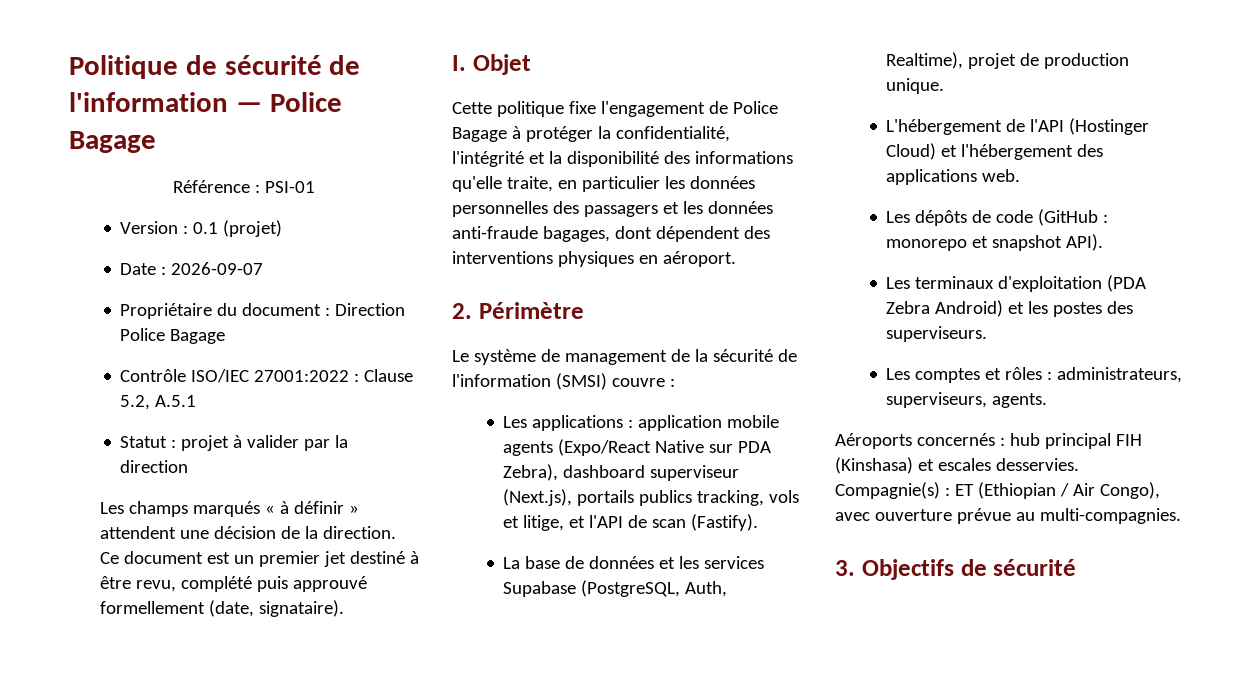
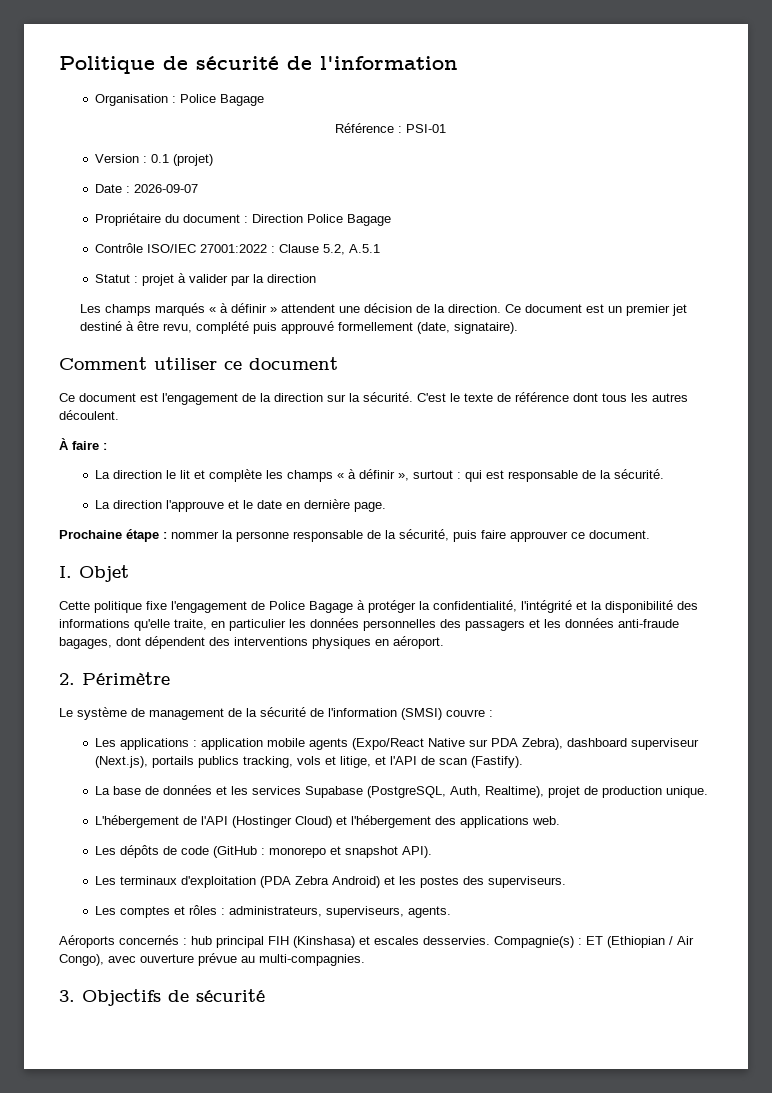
[235,102,262,112] — -> [94,94,176,106] // Organisation :
(344, 608) none -> [59,357,338,370] [59,392,688,405] [59,410,119,420] [59,438,107,450] [94,469,664,482] [94,499,386,512] [59,529,650,542] // Comment utiliser ce document // Ce document est l'engagement de la direction sur la sécurité. C'est le texte de référence dont tous les autres découlent. // À faire : // La direction le lit et complète les champs « à définir », surtout : qui est responsable de la sécurité. // La direction l'approuve et le date en dernière page. // Prochaine étape : nommer la personne responsable de la sécurité, puis faire approuver ce document.

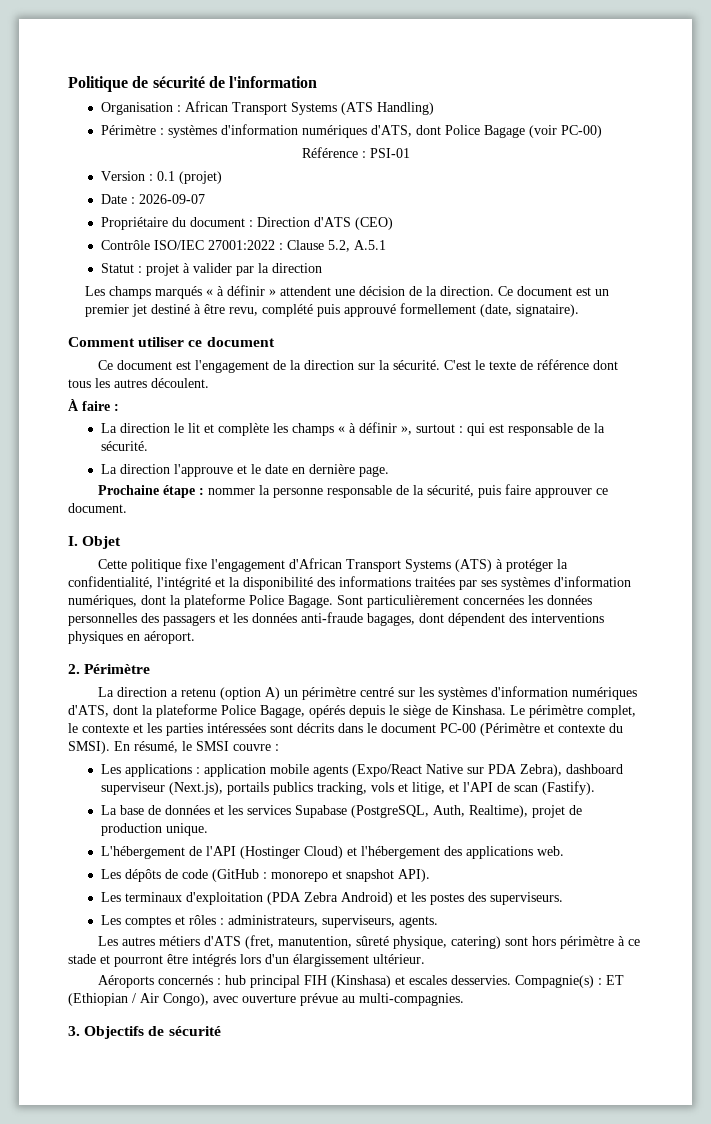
[179,94,264,106] Police Bagage -> [184,101,434,115] [100,124,602,138] African Transport Systems (ATS Handling) // Périmètre : systèmes d'information numériques d'ATS, dont Police Bagage (voir PC-00)
[306,214,391,226] Police Bagage -> [313,217,393,230] d'ATS (CEO)
[251,601,353,613] de Police Bagage -> [289,558,493,572] d'African Transport Systems (ATS)
[134,619,286,631] qu'elle traite, en particulier -> [415,576,631,590] [68,594,524,608] traitées par ses systèmes d'information numériques, dont la plateforme Police Bagage. Sont particulièrement concernées
[59,707,442,720] Le système de management de la sécurité de l'information (SMSI) -> [98,686,638,700] [68,704,636,718] [68,723,623,736] [68,741,229,754] La direction a retenu (option A) un périmètre centré sur les systèmes d'information numériques d'ATS, dont la plateforme Police Bagage, opérés depuis le siège de Kinshasa. Le périmètre complet, le contexte et les parties intéressées sont décrits dans le document PC-00 (Périmètre et contexte du SMSI). En résumé, le SMSI
(451, 912) none -> [98,935,641,949] [68,954,425,967] // Les autres métiers d'ATS (fret, manutention, sûreté physique, catering) sont hors périmètre à ce stade et pourront être intégrés lors d'un élargissement ultérieur.

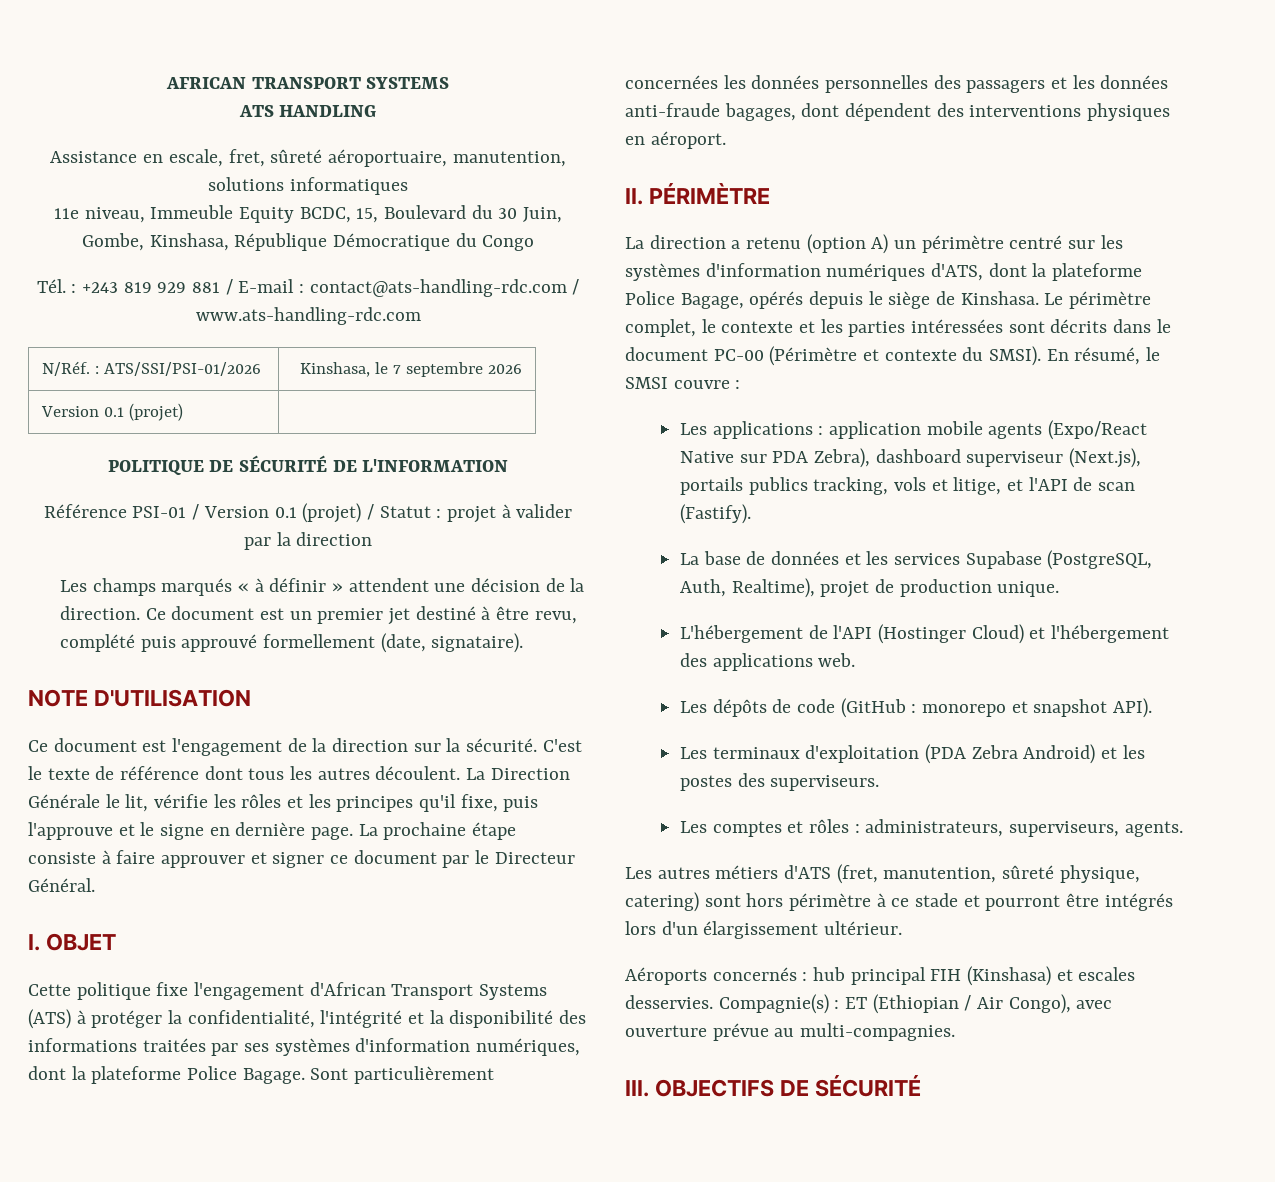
[68,76,318,92] [100,101,434,115] [100,124,602,138] Politique de sécurité de l'information // Organisation : African Transport Systems (ATS Handling) // Périmètre : systèmes d'information numériques d'ATS, dont Police Bagage (voir PC-00) -> [165,77,450,89] [238,105,377,117] [50,149,566,167] [208,177,408,195] [53,205,563,223] [81,233,535,251] [36,279,580,297] [195,307,421,325] [41,361,261,376] [299,362,523,377] [40,403,183,421] [107,455,509,475] AFRICAN TRANSPORT SYSTEMS // ATS HANDLING // Assistance en escale, fret, sûreté aéroportuaire, manutention, solutions informatiques // 11e niveau, Immeuble Equity BCDC, 15, Boulevard du 30 Juin, Gombe, Kinshasa, République Démocratique du Congo // Tél. : +243 819 929 881 / E-mail : contact@ats-handling-rdc.com / www.ats-handling-rdc.com // N/Réf. : ATS/SSI/PSI-01/2026 | Kinshasa, le 7 septembre 2026 // Version 0.1 (projet) | // POLITIQUE DE SÉCURITÉ DE L'INFORMATION
[361,151,366,158] : -> (127, 511) none
[100,171,222,184] [100,194,205,204] [100,217,393,230] [100,240,386,252] // Version : 0.1 (projet) // Date : 2026-09-07 // Propriétaire du document : Direction d'ATS (CEO) // Contrôle ISO/IEC 27001:2022 : Clause 5.2, A.5.1 // -> [192,503,374,523] / Version 0.1 (projet) /
[68,337,275,347] Comment utiliser ce document -> [28,689,252,707] NOTE D'UTILISATION
[68,399,119,411] [100,422,605,436] [100,441,148,451] [100,464,170,474] // À faire : // La direction le lit et complète les champs « à définir », surtout : qui est responsable de la sécurité. // La direction -> [466,768,570,780] [28,794,539,812] La Direction Générale le lit, vérifie les rôles et les principes qu'il fixe, puis
[264,464,288,474] date -> [160,824,205,840] signe
[98,484,609,498] [68,503,127,513] // Prochaine étape : nommer la personne responsable de la sécurité, puis faire approuver ce document. -> [358,822,517,840] [28,850,575,868] [28,878,95,892] La prochaine étape consiste à faire approuver et signer ce document par le Directeur Général.
[82,536,122,549] Objet -> [46,933,117,951] OBJET
[68,664,151,674] 2. Périmètre -> [625,183,771,205] II. PÉRIMÈTRE
[68,1026,221,1039] 3. Objectifs de sécurité -> [625,1075,922,1097] III. OBJECTIFS DE SÉCURITÉ

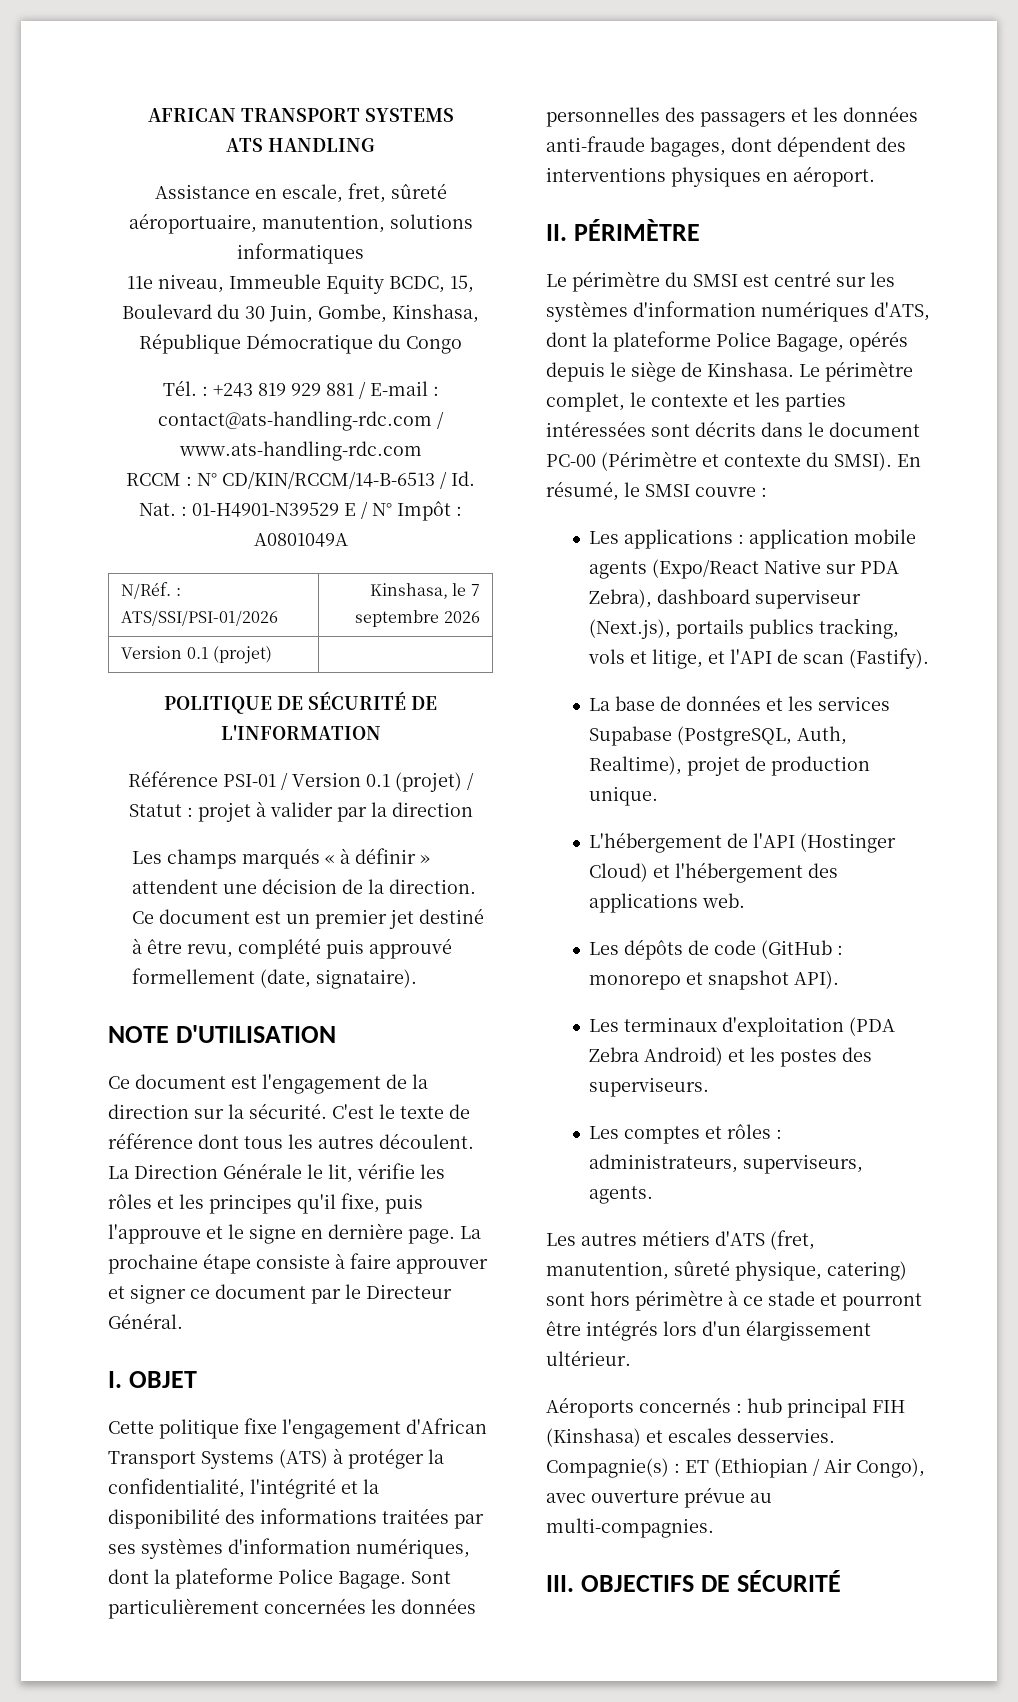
(421, 316) none -> [126,471,475,489] [139,501,462,521] [253,533,348,547] // RCCM : N° CD/KIN/RCCM/14-B-6513 / Id. Nat. : 01-H4901-N39529 E / N° Impôt : A0801049A
[625,234,1004,254] La direction a retenu (option A) un périmètre -> [546,271,769,292] Le périmètre du SMSI est

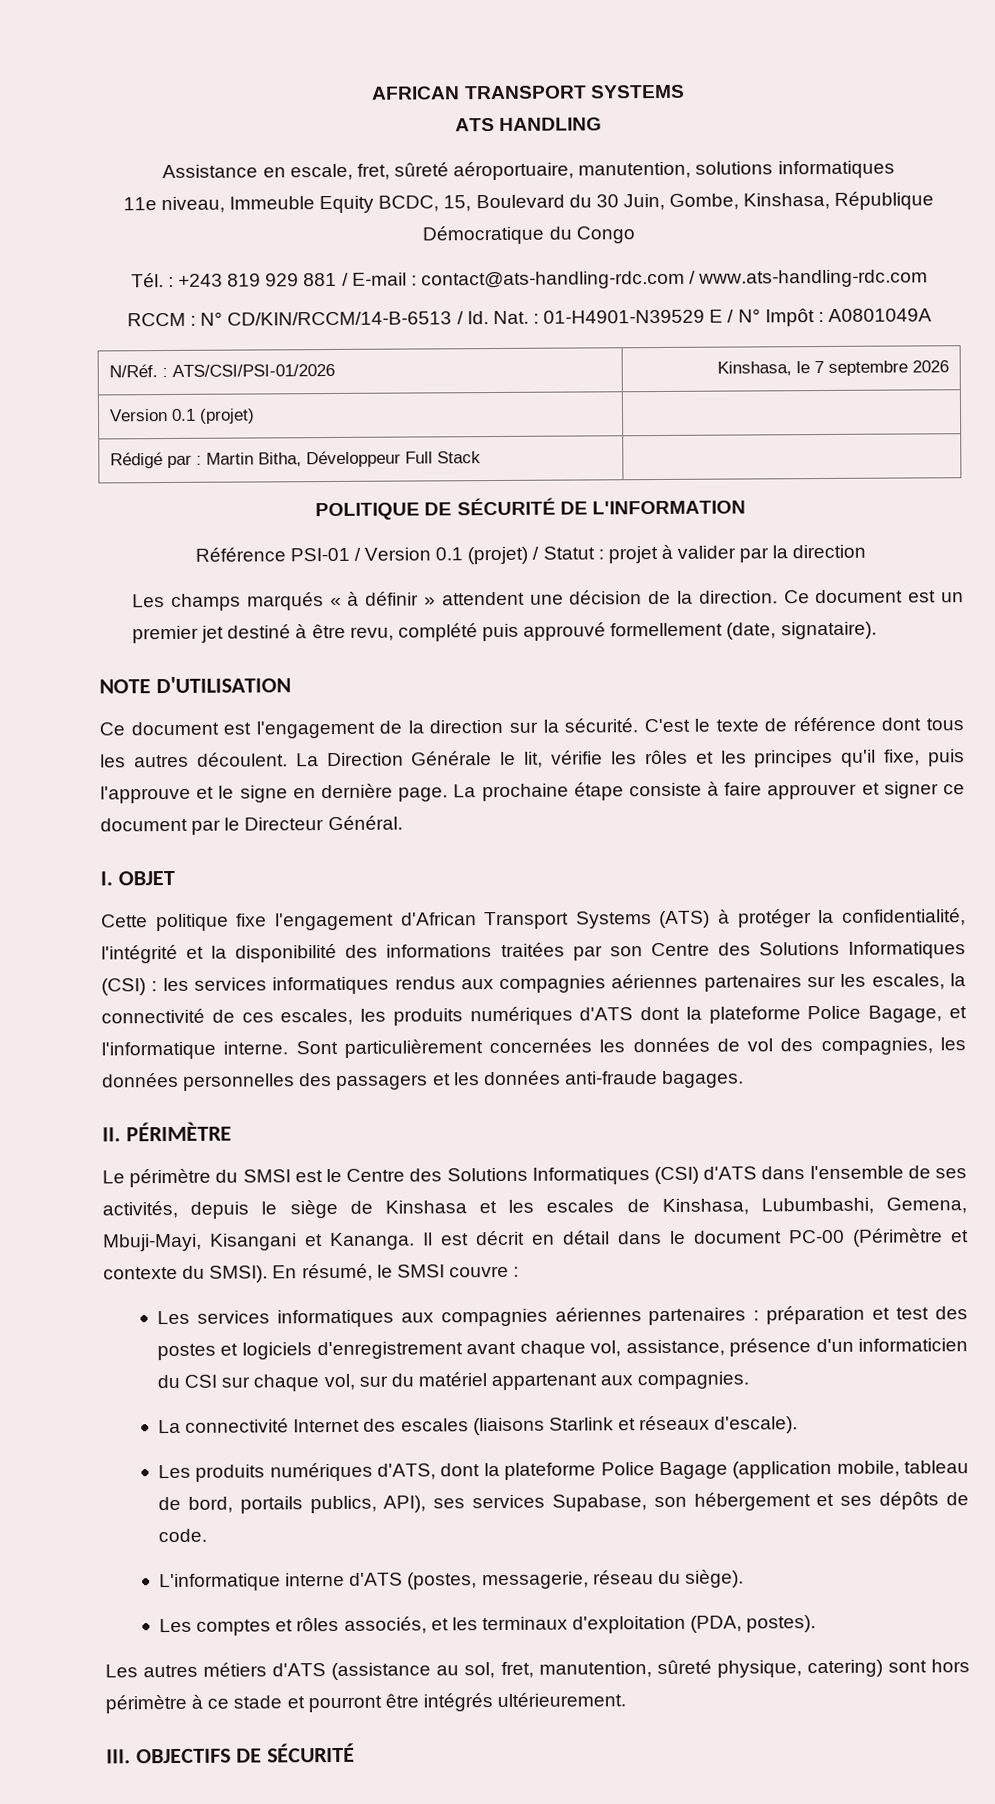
[121,610,279,626] ATS/SSI/PSI-01/2026 -> [171,363,335,377] ATS/CSI/PSI-01/2026
(272, 655) none -> [109,450,481,469] // Rédigé par : Martin Bitha, Développeur Full Stack |
[108,1538,470,1559] [108,1568,406,1589] ses systèmes d'information numériques, dont la plateforme Police Bagage. -> [609,941,967,959] [101,973,966,996] [101,1005,967,1026] [101,1041,289,1060] son Centre des Solutions Informatiques (CSI) : les services informatiques rendus aux compagnies aériennes partenaires sur les escales, la connectivité de ces escales, les produits numériques d'ATS dont la plateforme Police Bagage, et l'informatique interne.
(476, 1606) none -> [716,1037,966,1056] [102,1072,179,1088] de vol des compagnies, les données
[650,136,906,157] [546,166,875,187] bagages, dont dépendent des interventions physiques en aéroport. -> [662,1070,745,1088] bagages.
[774,271,895,287] [546,301,930,322] [546,331,908,352] [546,361,913,382] [546,392,846,412] [546,421,756,437] centré sur les systèmes d'information numériques d'ATS, dont la plateforme Police Bagage, opérés depuis le siège de Kinshasa. Le périmètre complet, le contexte et les parties intéressées sont décrits -> [325,1165,968,1185] [102,1197,967,1219] [103,1230,610,1252] le Centre des Solutions Informatiques (CSI) d'ATS dans l'ensemble de ses activités, depuis le siège de Kinshasa et les escales de Kinshasa, Lubumbashi, Gemena, Mbuji-Mayi, Kisangani et Kananga. Il est décrit en détail
[624,529,917,549] [589,559,900,579] [589,589,862,609] [589,618,900,639] [588,648,930,669] [589,695,891,711] [589,726,848,746] [589,756,871,776] [589,786,659,806] [589,832,897,853] [589,862,839,883] [589,893,746,913] [589,939,844,960] [589,970,840,990] [589,1017,896,1037] [589,1047,873,1067] [589,1077,710,1097] [589,1124,783,1144] [589,1154,864,1174] [589,1186,654,1204] applications : application mobile agents (Expo/React Native sur PDA Zebra), dashboard superviseur (Next.js), portails publics tracking, vols et litige, et l'API de scan (Fastify). // La base de données et les services Supabase (PostgreSQL, Auth, Realtime), projet de production unique. // L'hébergement de l'API (Hostinger Cloud) et l'hébergement des applications web. // Les dépôts de code (GitHub : monorepo et snapshot API). // Les terminaux d'exploitation (PDA Zebra Android) et les postes des superviseurs. // Les comptes et rôles : administrateurs, superviseurs, agents. -> [196,1305,969,1328] [156,1338,969,1361] [156,1371,750,1392] [157,1415,799,1436] [157,1460,969,1482] [157,1491,970,1514] [157,1528,207,1543] [158,1569,744,1592] [158,1615,817,1636] services informatiques aux compagnies aériennes partenaires : préparation et test des postes et logiciels d'enregistrement avant chaque vol, assistance, présence d'un informaticien du CSI sur chaque vol, sur du matériel appartenant aux compagnies. // La connectivité Internet des escales (liaisons Starlink et réseaux d'escale). // Les produits numériques d'ATS, dont la plateforme Police Bagage (application mobile, tableau de bord, portails publics, API), ses services Supabase, son hébergement et ses dépôts de code. // L'informatique interne d'ATS (postes, messagerie, réseau du siège). // Les comptes et rôles associés, et les terminaux d'exploitation (PDA, postes).
[770,1230,815,1250] (fret, -> [331,1661,534,1681] (assistance au sol, fret,
[663,1320,871,1341] [546,1350,631,1366] [546,1397,905,1418] [546,1428,835,1447] [546,1458,925,1478] [546,1487,772,1508] [546,1518,714,1538] lors d'un élargissement ultérieur. // Aéroports concernés : hub principal FIH (Kinshasa) et escales desservies. Compagnie(s) : ET (Ethiopian / Air Congo), avec ouverture prévue au multi-compagnies. -> [497,1692,627,1708] ultérieurement.

